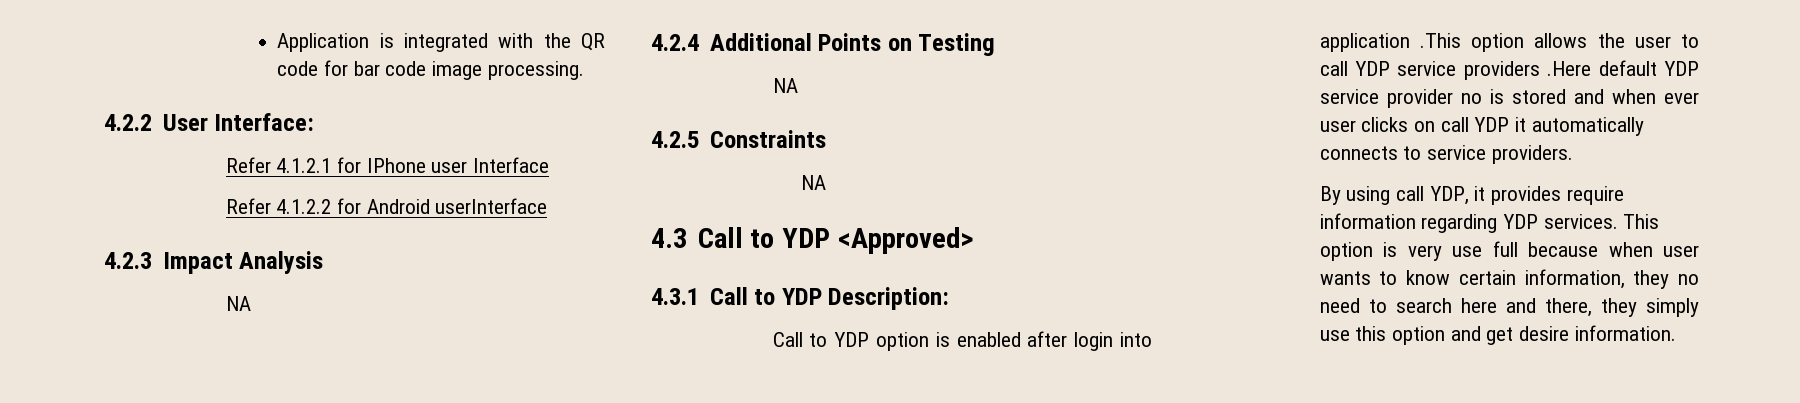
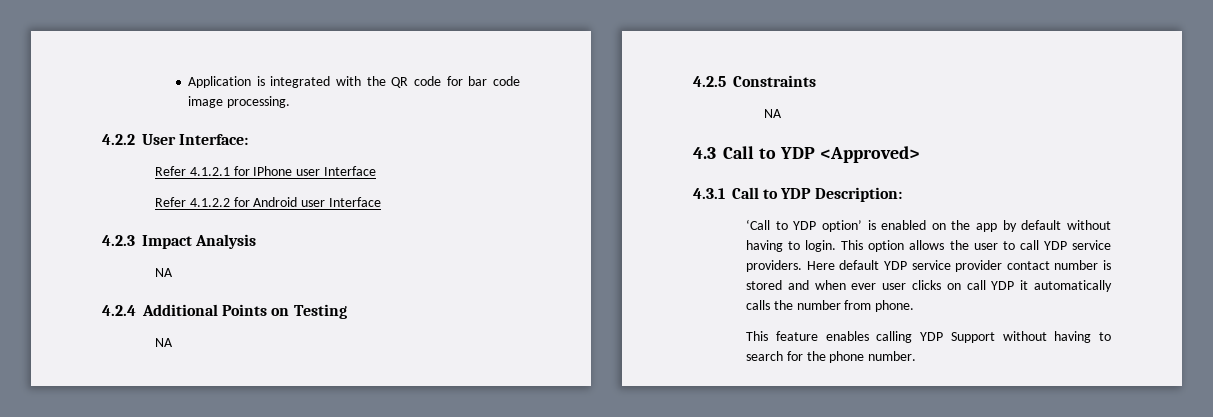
[435,198,548,214] userInterface -> [301,197,381,207] user Interface
[772,332,929,351] Call to YDP option -> [746,219,862,232] ‘Call to YDP option’
[1027,331,1152,351] [1319,33,1461,52] after login into application .This -> [931,220,1111,232] [746,240,864,252] on the app by default without having to login. This
[1463,61,1592,80] providers .Here -> [746,260,835,272] providers. Here
[1460,93,1482,104] no -> [1006,260,1099,270] contact number
[1319,145,1573,164] [1319,186,1624,205] [1319,213,1660,233] [1319,241,1699,261] [1319,269,1699,289] [1319,298,1699,317] [1319,325,1676,345] connects to service providers. // By using call YDP, it provides require information regarding YDP services. This option is very use full because when user wants to know certain information, they no need to search here and there, they simply use this option and get desire information. -> [746,300,915,312] [746,331,1111,343] [746,351,917,363] calls the number from phone. // This feature enables calling YDP Support without having to search for the phone number.

